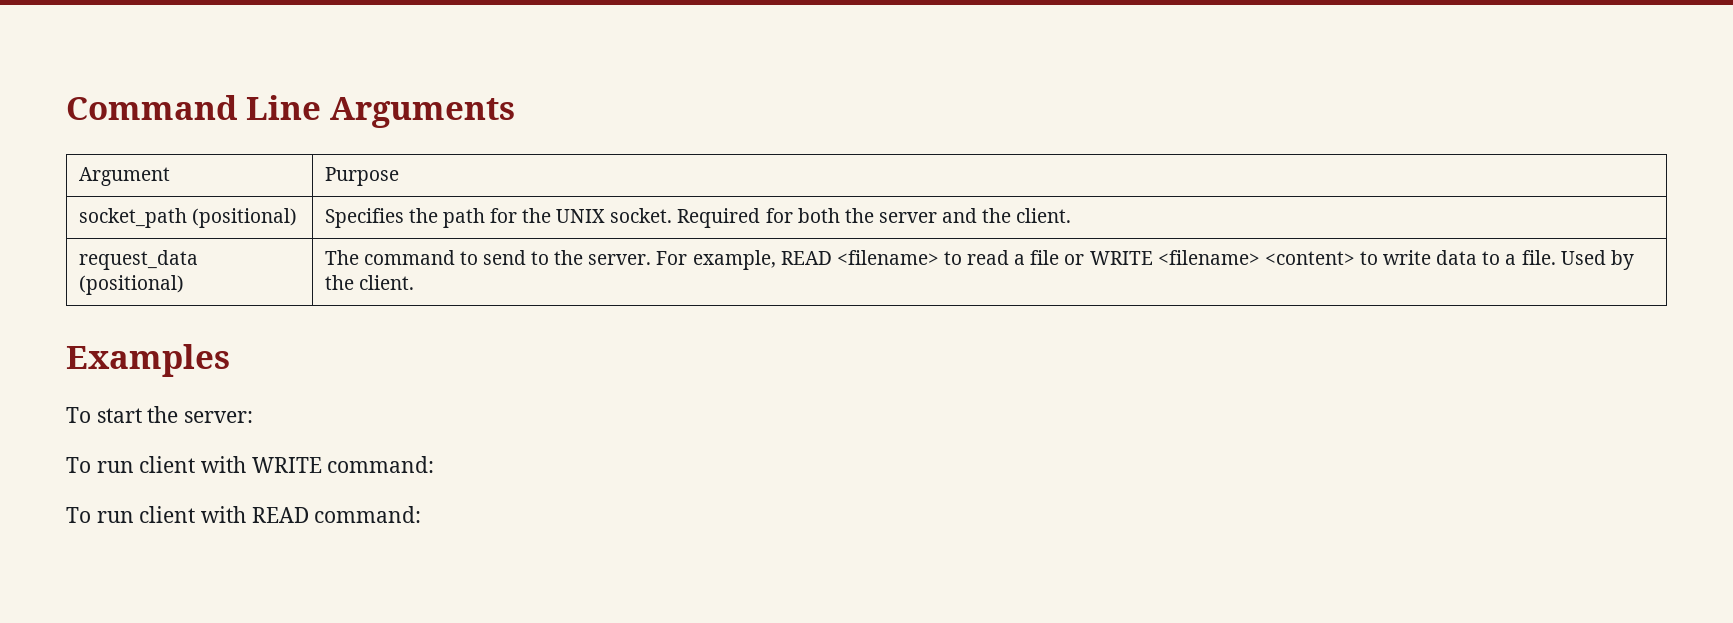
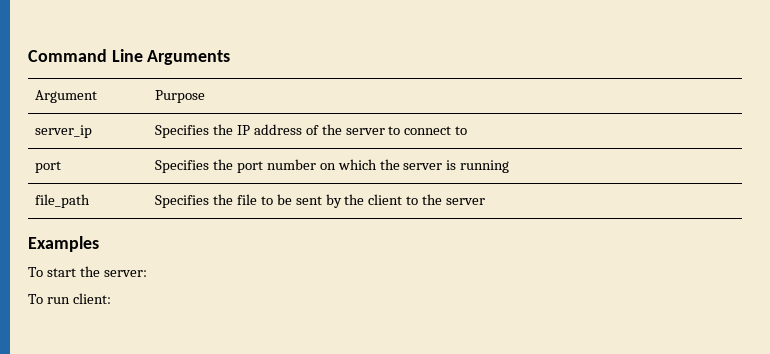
[78,208,297,228] [324,208,1072,228] [78,250,198,270] [78,275,184,295] [324,250,1634,270] [324,275,414,290] socket_path (positional) | Specifies the path for the UNIX socket. Required for both the server and the client. // request_data (positional) | The command to send to the server. For example, READ <filename> to read a file or WRITE <filename> <content> to write data to a file. Used by the client. -> [35,125,93,138] [155,124,468,138] [35,161,62,173] [155,159,510,173] [35,194,91,208] [155,194,486,208] server_ip | Specifies the IP address of the server to connect to // port | Specifies the port number on which the server is running // file_path | Specifies the file to be sent by the client to the server
[139,456,435,473] [66,506,422,523] client with WRITE command: // To run client with READ command: -> [72,293,111,304] client:

